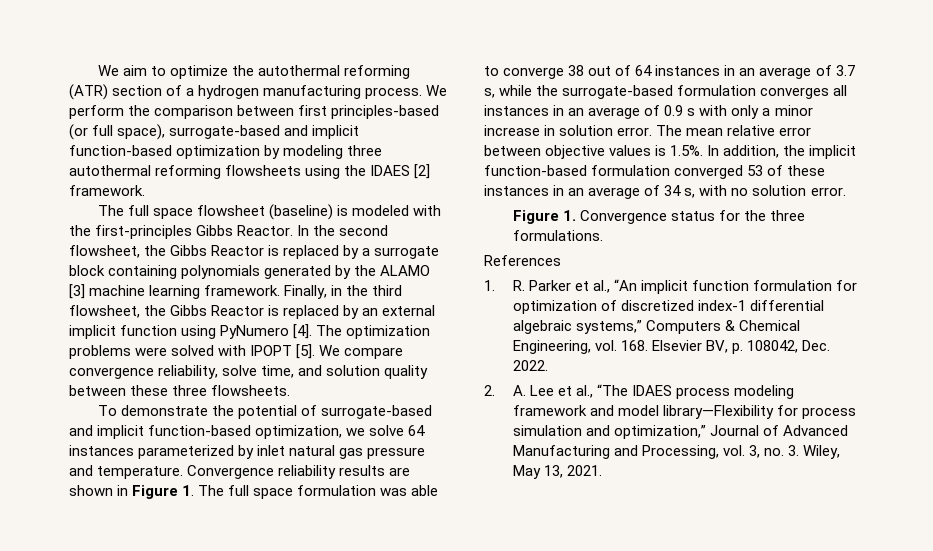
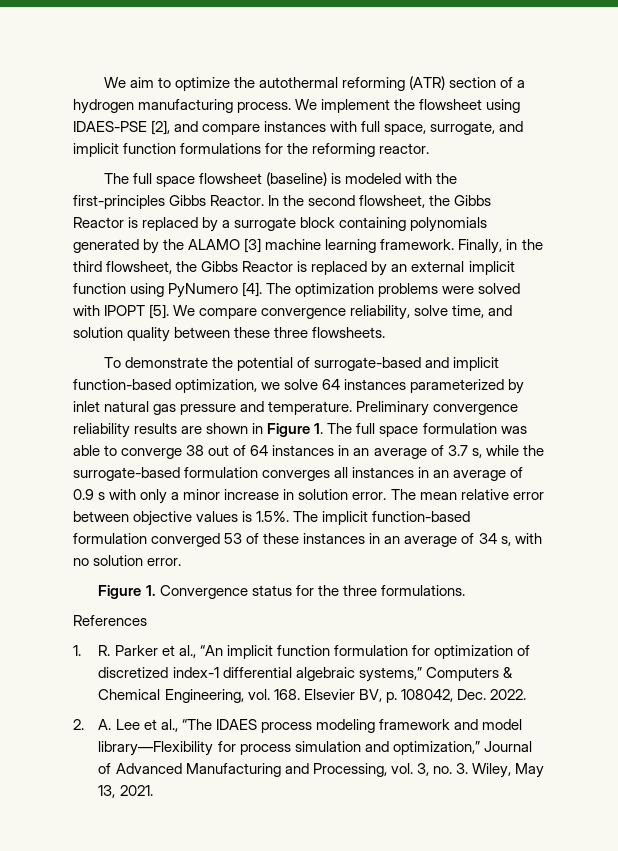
[69,105,440,119] [69,124,360,140] [69,145,383,159] [69,164,431,179] [69,185,145,196] perform the comparison between first principles-based (or full space), surrogate-based and implicit function-based optimization by modeling three autothermal reforming flowsheets using the IDAES [2] framework. -> [321,99,521,113] [73,120,524,135] [73,143,430,157] implement the flowsheet using IDAES-PSE [2], and compare instances with full space, surrogate, and implicit function formulations for the reforming reactor.
[187,465,275,479] Convergence -> [356,401,519,416] Preliminary convergence
[707,145,806,158] In addition, the -> [293,511,319,522] The

